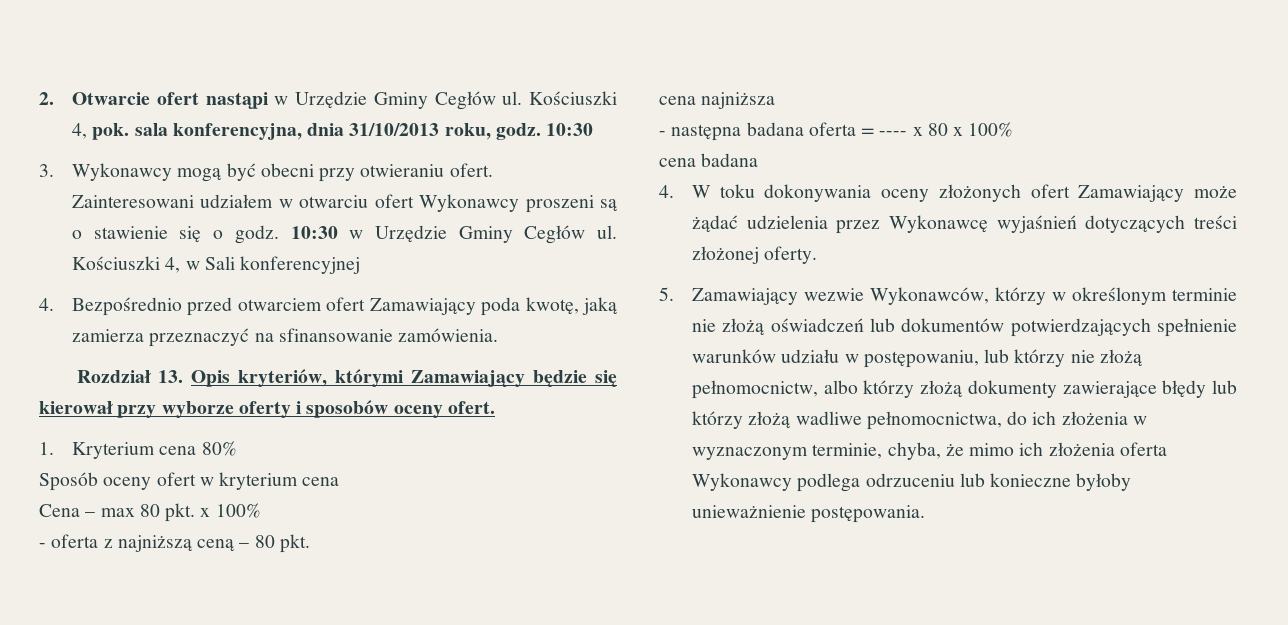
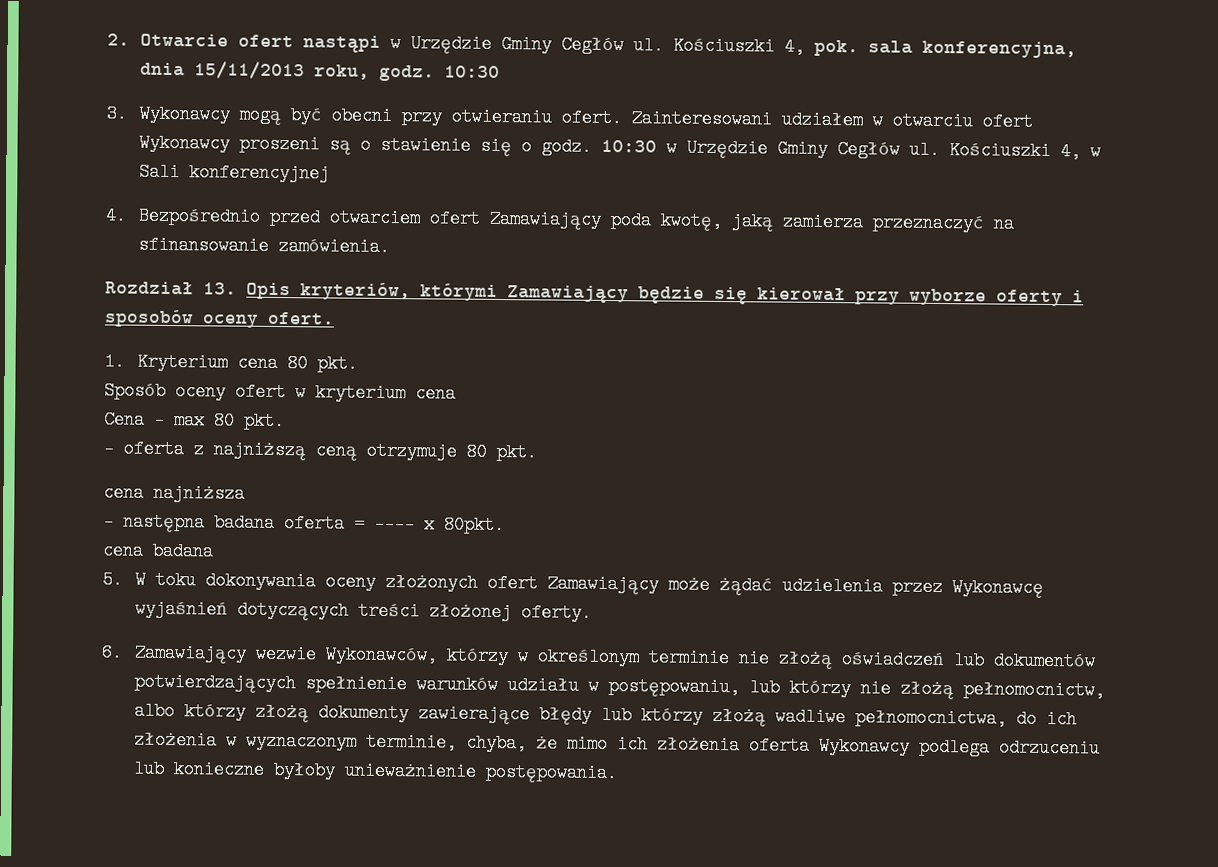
[349,123,440,136] 31/10/2013 -> [194,61,306,80] 15/11/2013
[201,441,237,456] 80% -> [287,354,359,373] 80 pkt.
[200,503,261,518] x 100% -> (285, 421) none
[239,543,250,548] – -> [366,441,457,461] otrzymuje
[927,122,1014,137] 80 x 100% -> [444,515,505,535] 80pkt.
[659,185,674,198] 4. -> [102,570,123,589] 5.
[659,287,674,301] 5. -> [101,643,123,662] 6.

